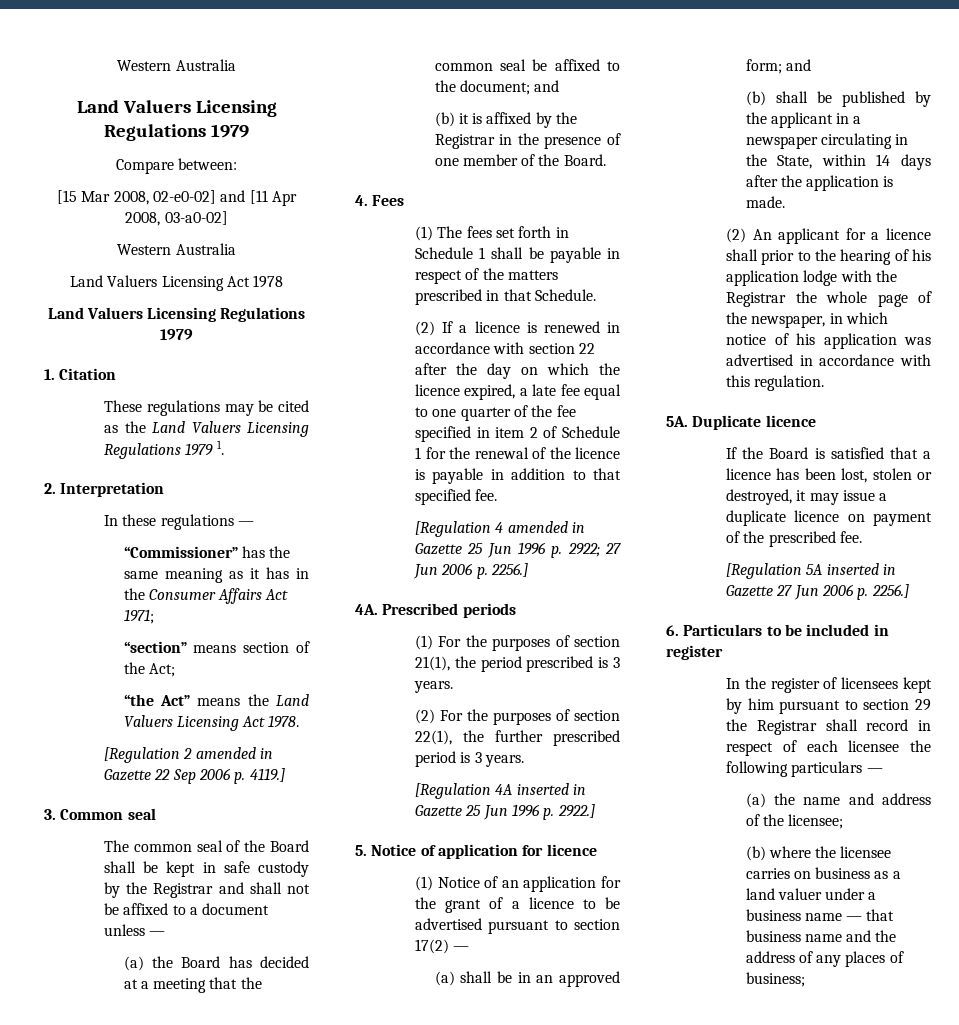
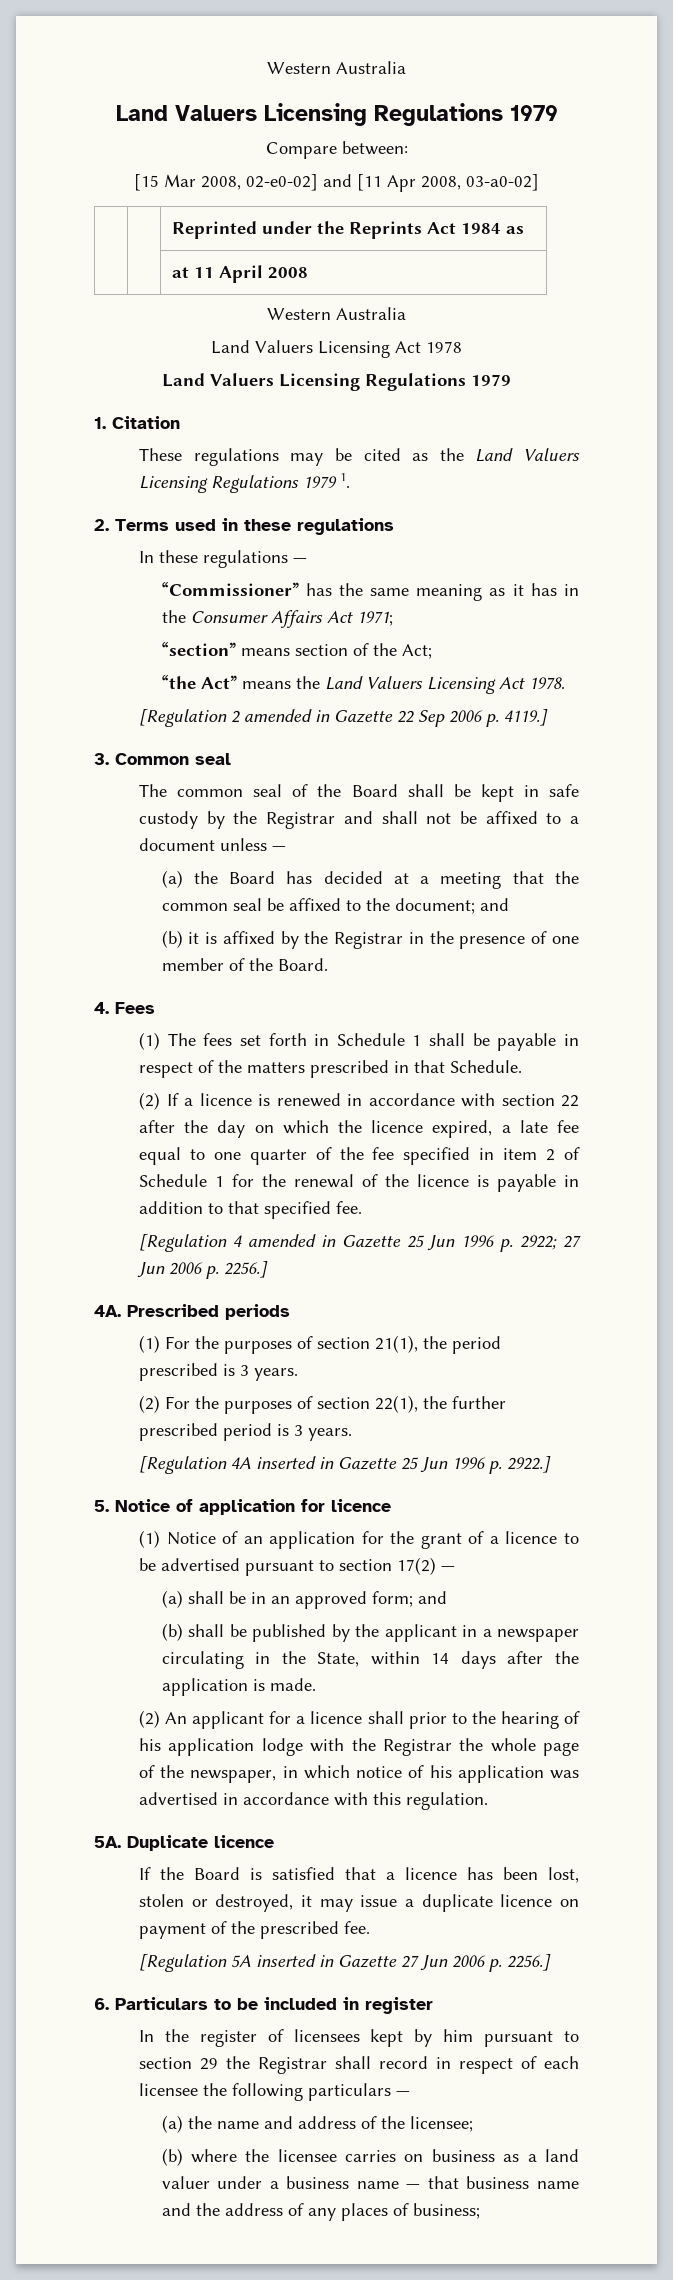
(228, 218) none -> [172,221,525,239] [172,265,309,283] // | | Reprinted under the Reprints Act 1984 as // | | at 11 April 2008
[60,482,165,497] Interpretation -> [115,518,394,535] Terms used in these regulations

